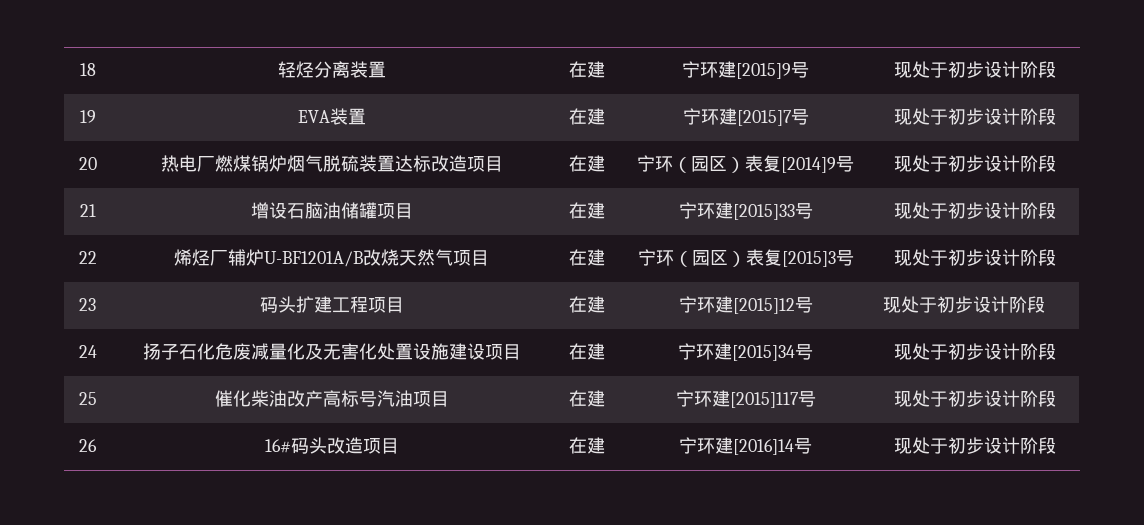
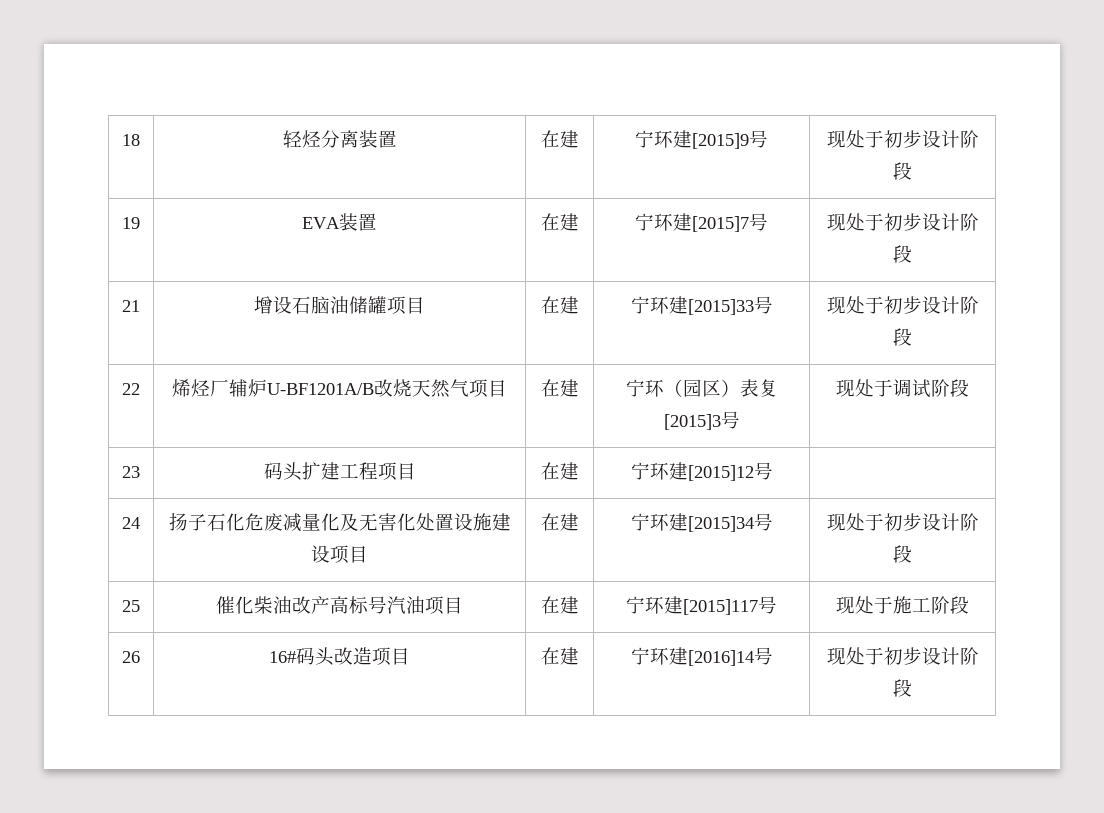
[78,157,97,170] [160,155,503,172] [569,155,605,172] [637,155,854,173] [893,155,1056,172] // 20 | 热电厂燃煤锅炉烟气脱硫装置达标改造项目 | 在建 | 宁环（园区）表复[2014]9号 | 现处于初步设计阶段 -> (912, 254) none
[947,249,1020,266] 初步设计 -> [893,379,931,398] 调试
[882,296,1045,313] 现处于初步设计阶段 -> (773, 471) none
[947,390,1020,407] 初步设计 -> [893,596,931,614] 施工

